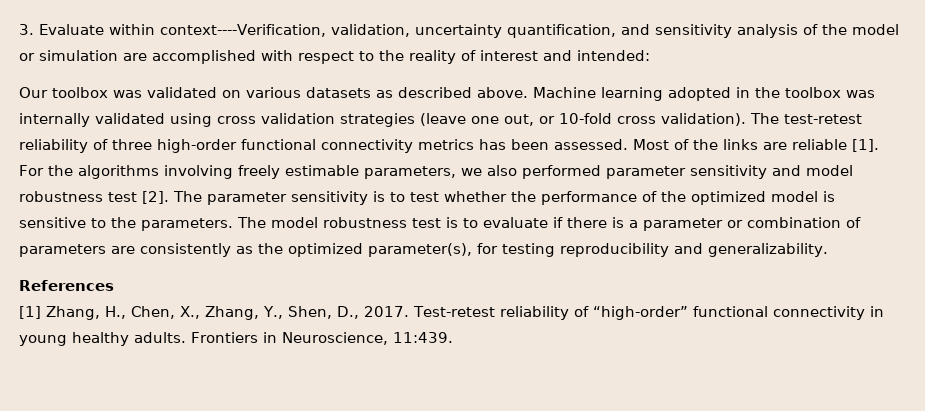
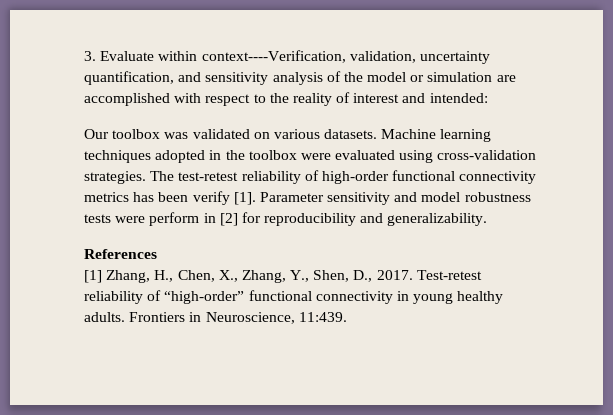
[306,87,528,98] datasets as described above. -> [324,129,378,139] datasets.
(663, 94) none -> [84,150,151,163] techniques
[846,90,875,98] [19,113,746,127] was internally validated using cross validation strategies (leave one out, or 10-fold cross validation). -> [300,150,537,163] [84,171,146,184] were evaluated using cross-validation strategies.
[112,139,152,150] three -> (319, 175) none
[554,139,879,152] [19,165,853,179] [19,191,835,205] [19,217,861,231] [19,243,555,257] assessed. Most of the links are reliable [1]. For the algorithms involving freely estimable parameters, we also performed parameter sensitivity and model robustness test [2]. The parameter sensitivity is to test whether the performance of the optimized model is sensitive to the parameters. The model robustness test is to evaluate if there is a parameter or combination of parameters are consistently as the optimized parameter(s), for testing -> [192,191,531,205] [84,212,261,226] verify [1]. Parameter sensitivity and model robustness tests were perform in [2] for

